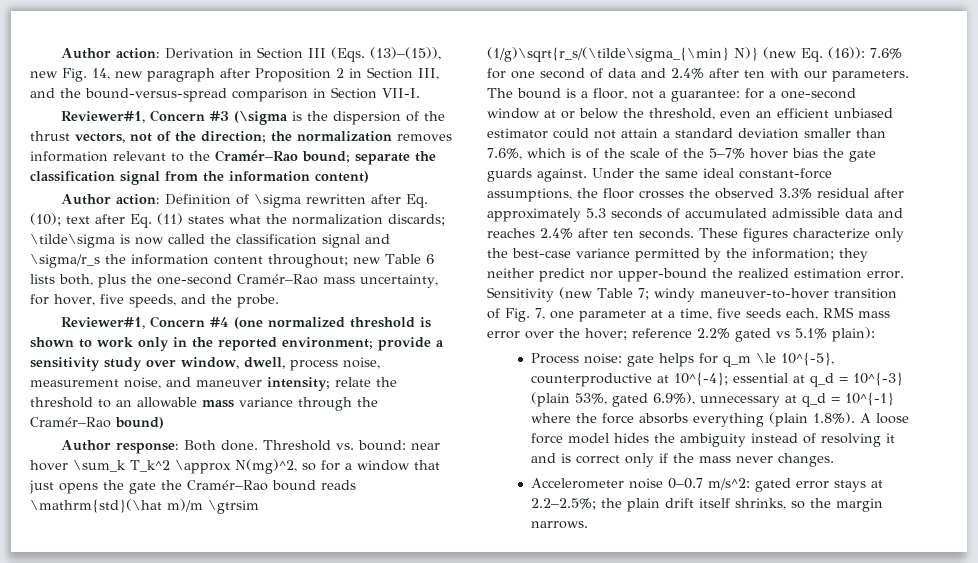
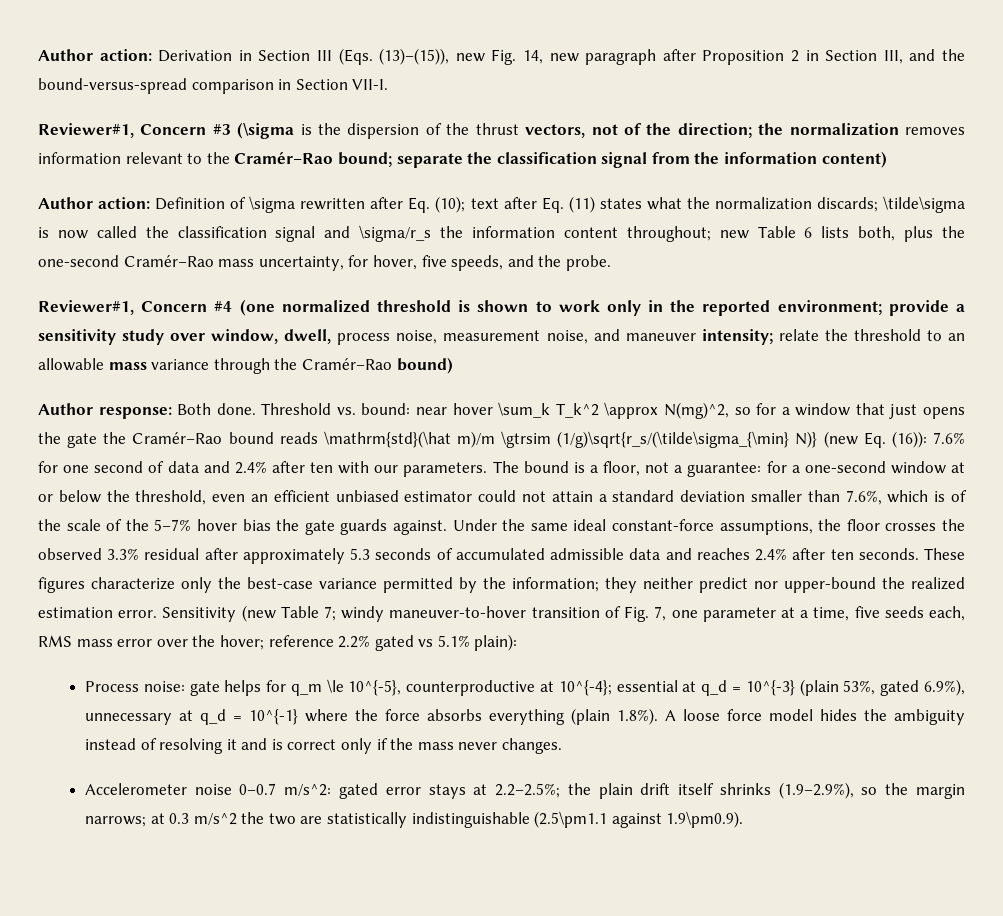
[735,498,787,510] shrinks, -> [719,782,854,799] shrinks (1.9–2.9%),
[531,521,589,529] narrows. -> [84,811,744,828] narrows; at 0.3 m/s^2 the two are statistically indistinguishable (2.5\pm1.1 against 1.9\pm0.9).

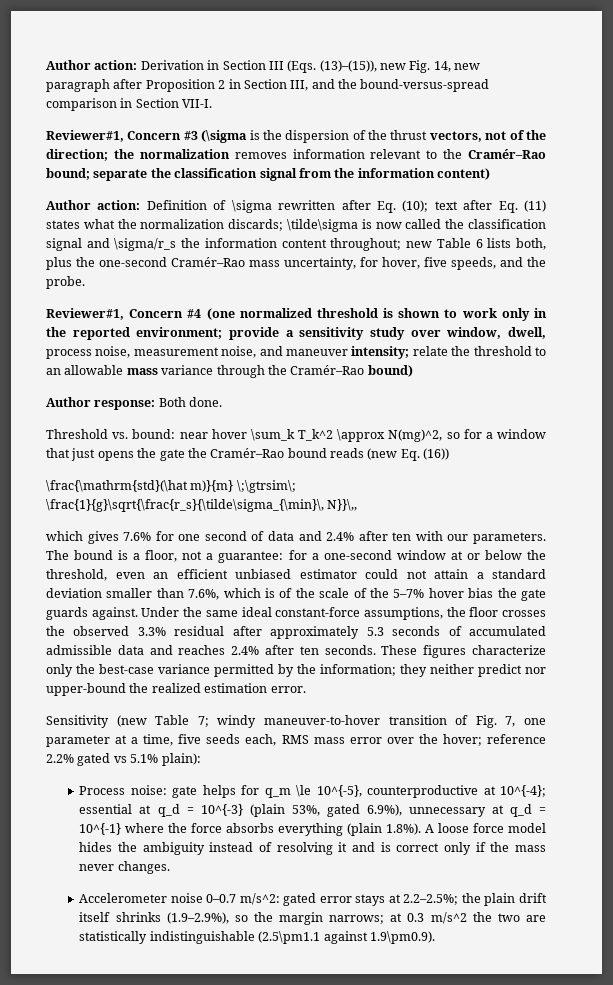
(256, 409) none -> (223, 402) //
[323,431,927,448] \mathrm{std}(\hat m)/m \gtrsim (1/g)\sqrt{r_s/(\tilde\sigma_{\min} N)} (new Eq. (16)): -> [367,448,450,461] [46,480,296,493] [46,499,358,512] [46,531,119,544] (new Eq. (16)) // \frac{\mathrm{std}(\hat m)}{m} \;\gtrsim\; \frac{1}{g}\sqrt{\frac{r_s}{\tilde\sigma_{\min}\, N}}\,, // which gives
(158, 614) none -> (306, 689) //

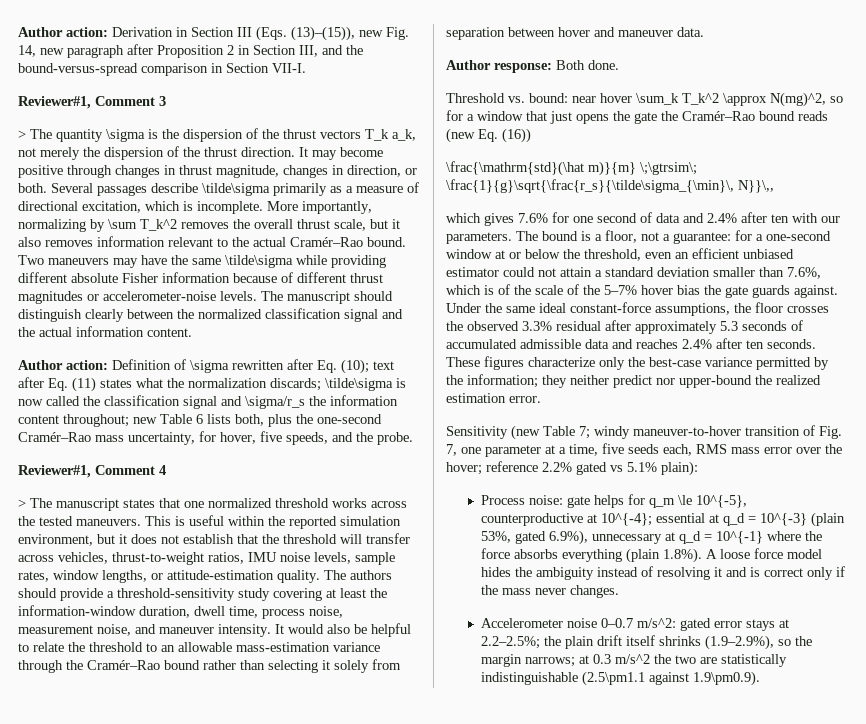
[127,130,248,143] Concern #3 (\sigma -> [95,96,166,106] [18,129,145,142] Comment 3 // > The quantity \sigma
[429,130,546,142] [46,149,230,161] vectors, not of the direction; the normalization -> [320,129,416,141] [18,146,383,160] [18,165,417,178] [18,182,419,196] [18,201,372,214] [18,219,400,232] [18,237,41,247] vectors T_k a_k, not merely the dispersion of the thrust direction. It may become positive through changes in thrust magnitude, changes in direction, or both. Several passages describe \tilde\sigma primarily as a measure of directional excitation, which is incomplete. More importantly, normalizing by \sum T_k^2 removes the overall thrust scale, but it also
[468,149,546,159] [46,168,490,181] Cramér–Rao bound; separate the classification signal from the information content) -> [253,237,406,247] [18,255,386,268] [18,272,383,283] [18,291,393,304] [18,308,403,322] [18,326,192,337] actual Cramér–Rao bound. Two maneuvers may have the same \tilde\sigma while providing different absolute Fisher information because of different thrust magnitudes or accelerometer-noise levels. The manuscript should distinguish clearly between the normalized classification signal and the actual information content.
[129,308,547,321] [46,327,546,340] Concern #4 (one normalized threshold is shown to work only in the reported environment; provide a sensitivity study over window, dwell, -> [95,465,166,475] [18,498,407,511] [18,515,401,529] [18,533,410,546] [18,552,395,565] [18,570,392,583] [18,588,387,601] [18,605,258,618] Comment 4 // > The manuscript states that one normalized threshold works across the tested maneuvers. This is useful within the reported simulation environment, but it does not establish that the threshold will transfer across vehicles, thrust-to-weight ratios, IMU noise levels, sample rates, window lengths, or attitude-estimation quality. The authors should provide a threshold-sensitivity study covering at least the information-window duration, dwell time,
[351,346,410,359] intensity; -> [218,623,411,637] [18,643,29,652] intensity. It would also be helpful to
[126,368,158,375] mass -> [236,642,330,652] mass-estimation
[367,365,413,377] bound) -> [164,659,401,673] [446,27,704,40] bound rather than selecting it solely from separation between hover and maneuver data.

